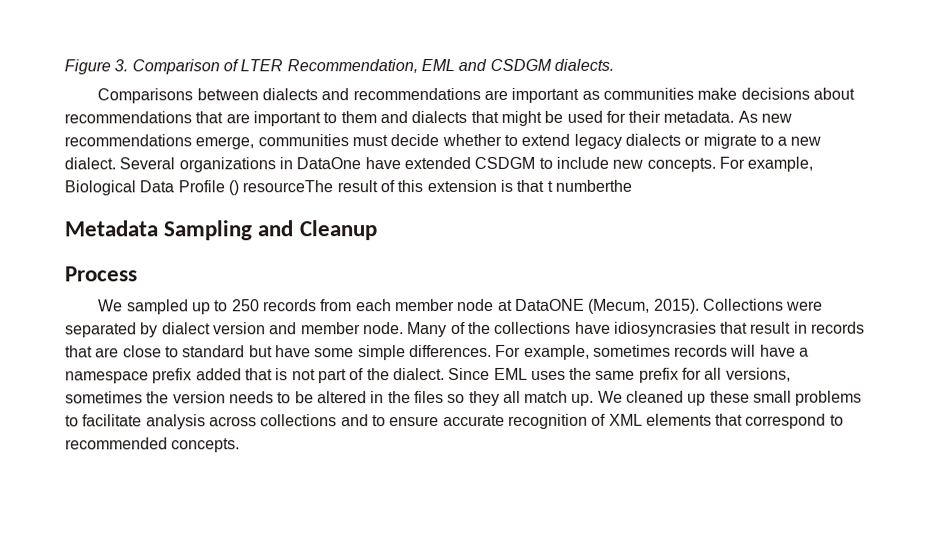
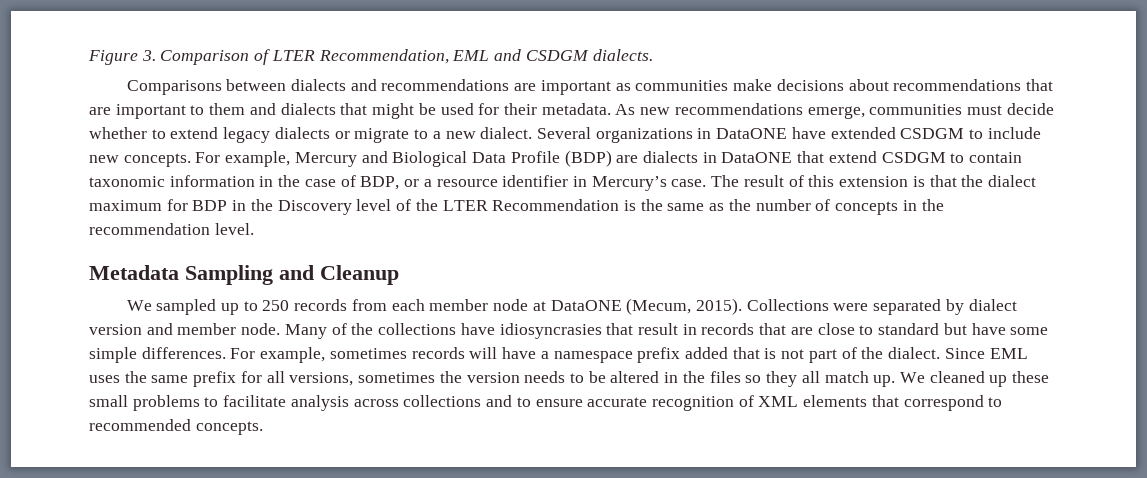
[296,157,362,170] DataOne -> [716,128,788,139] DataONE
(814, 164) none -> [294,151,388,167] Mercury and
[227,180,334,196] () resourceThe -> [564,150,1023,167] [89,175,740,191] (BDP) are dialects in DataONE that extend CSDGM to contain taxonomic information in the case of BDP, or a resource identifier in Mercury’s case. The
[546,179,632,192] t numberthe -> [961,175,1036,187] [89,199,944,215] [89,223,254,235] the dialect maximum for BDP in the Discovery level of the LTER Recommendation is the same as the number of concepts in the recommendation level.
[64,266,138,282] // Process -> (399, 275) none

